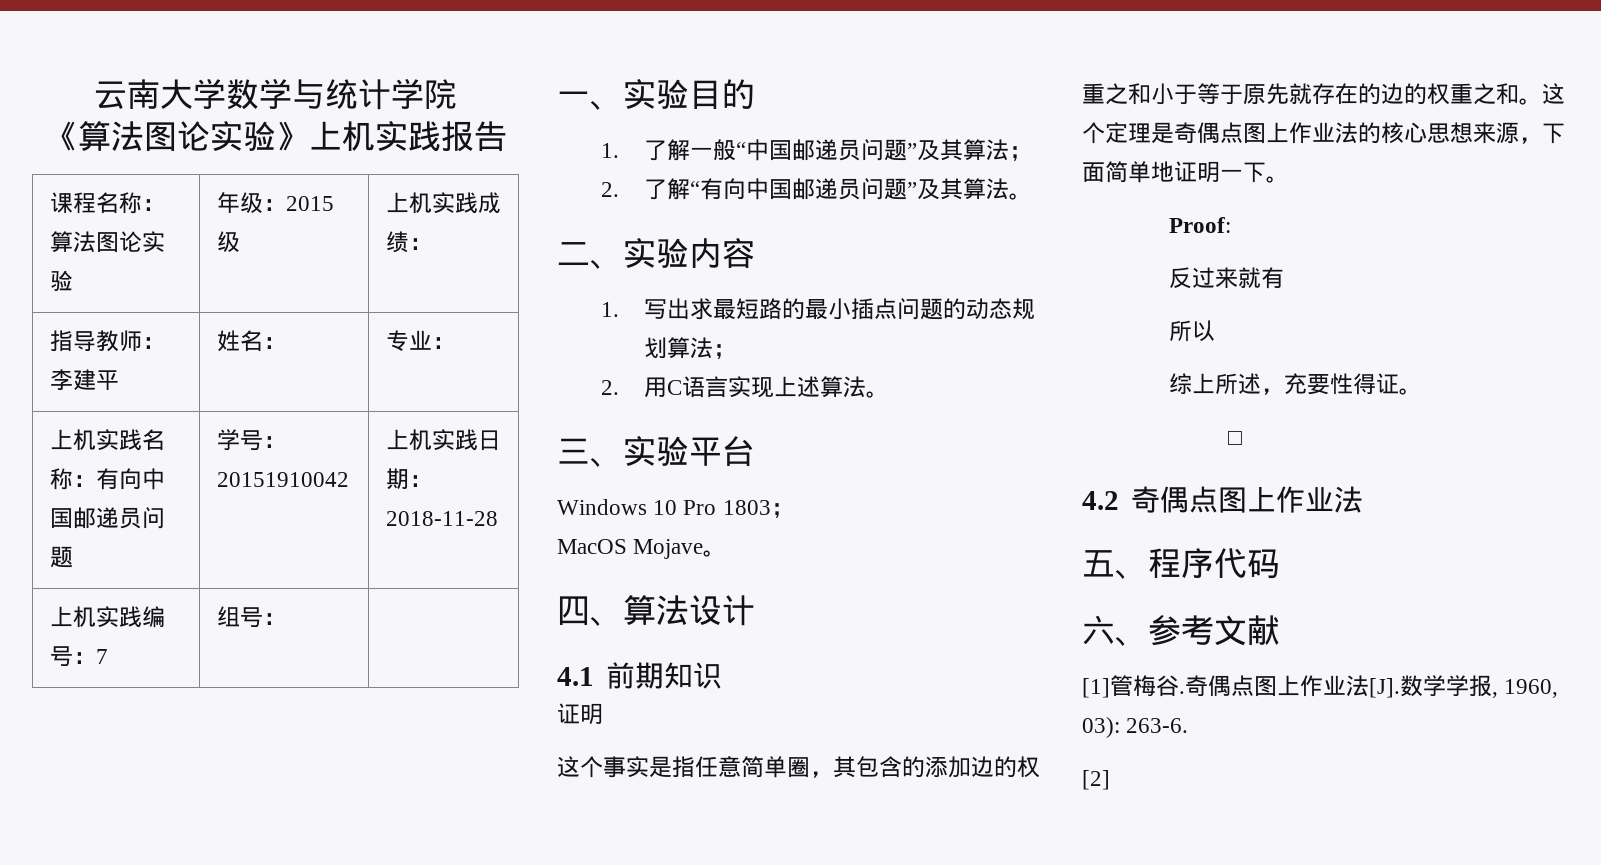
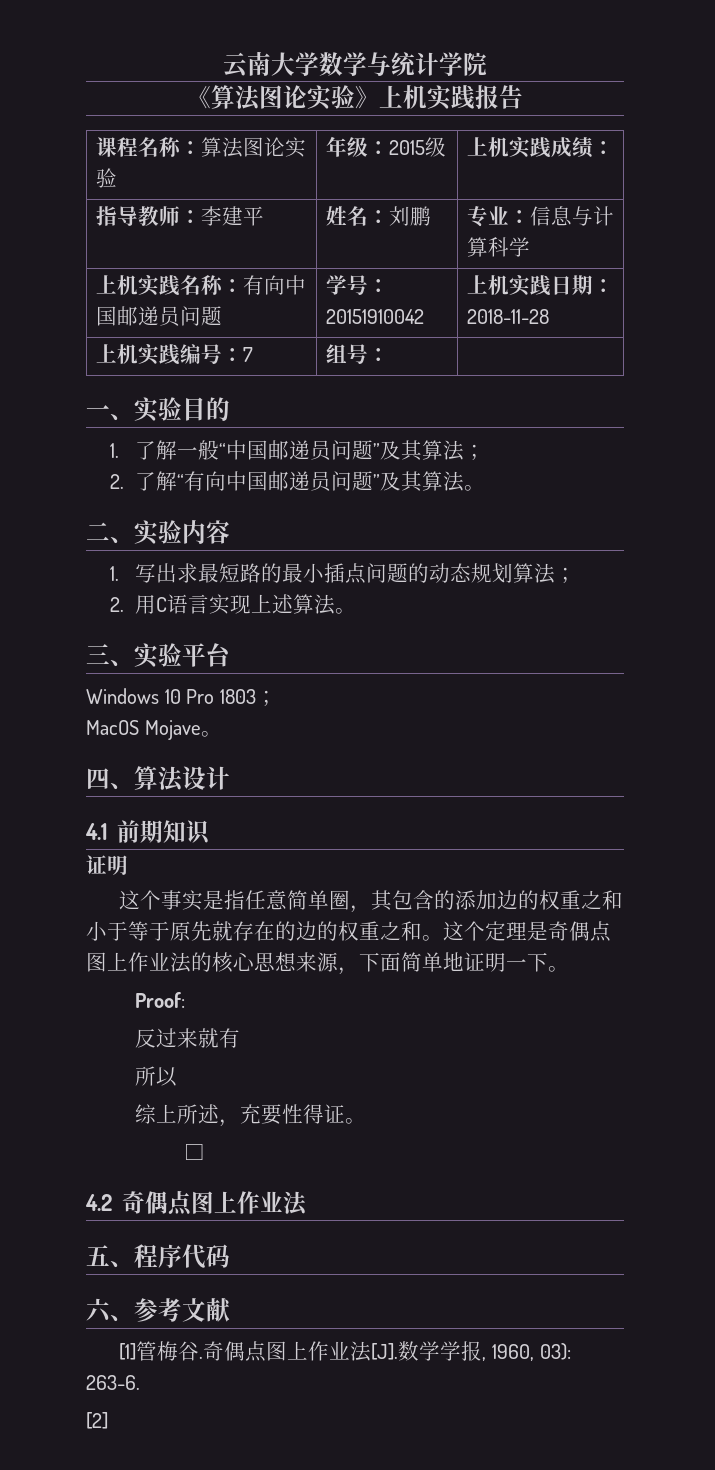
(286, 343) none -> [388,206,431,226] 刘鹏
(455, 343) none -> [529,206,614,226] [466,237,530,257] 信息与计算科学

